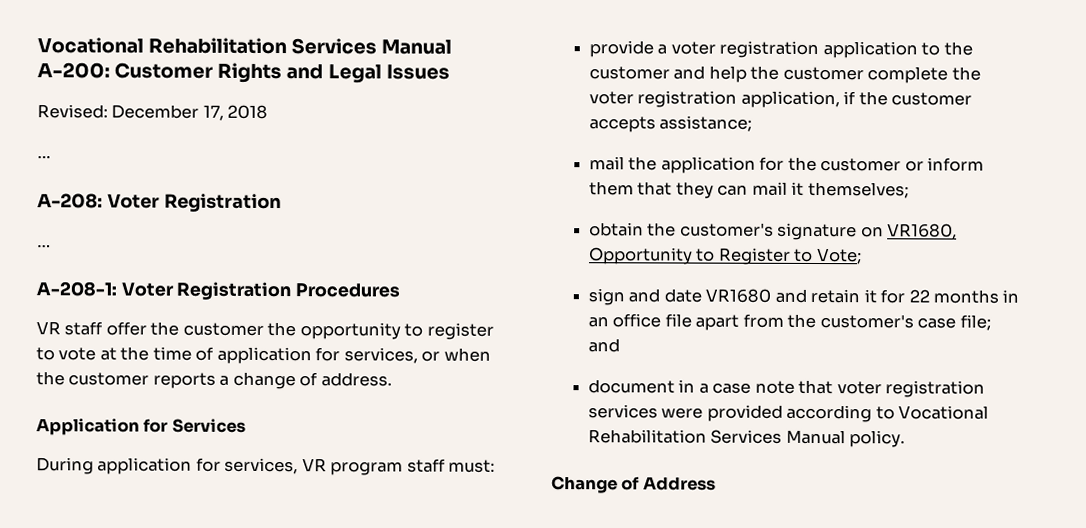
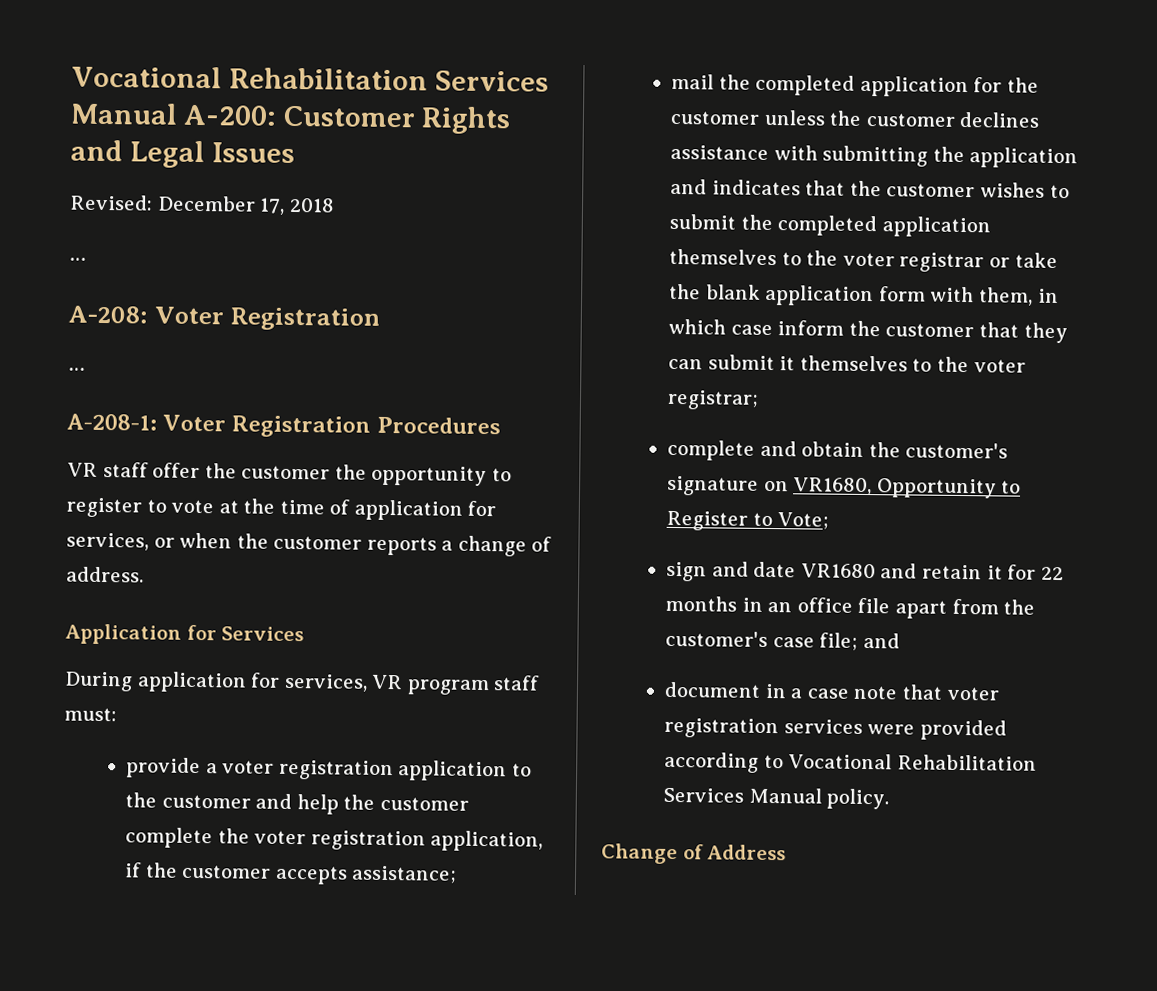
(658, 163) none -> [755,74,856,96] completed
[904,157,985,172] [588,181,909,199] or inform them that they can mail it themselves; // -> [763,109,1041,128] [670,144,1079,169] [670,178,1070,199] [669,213,991,238] [669,248,1058,273] [669,283,1059,307] [668,318,1068,344] [668,354,1026,373] [667,389,760,410] [667,439,797,461] unless the customer declines assistance with submitting the application and indicates that the customer wishes to submit the completed application themselves to the voter registrar or take the blank application form with them, in which case inform the customer that they can submit it themselves to the voter registrar; // complete and

